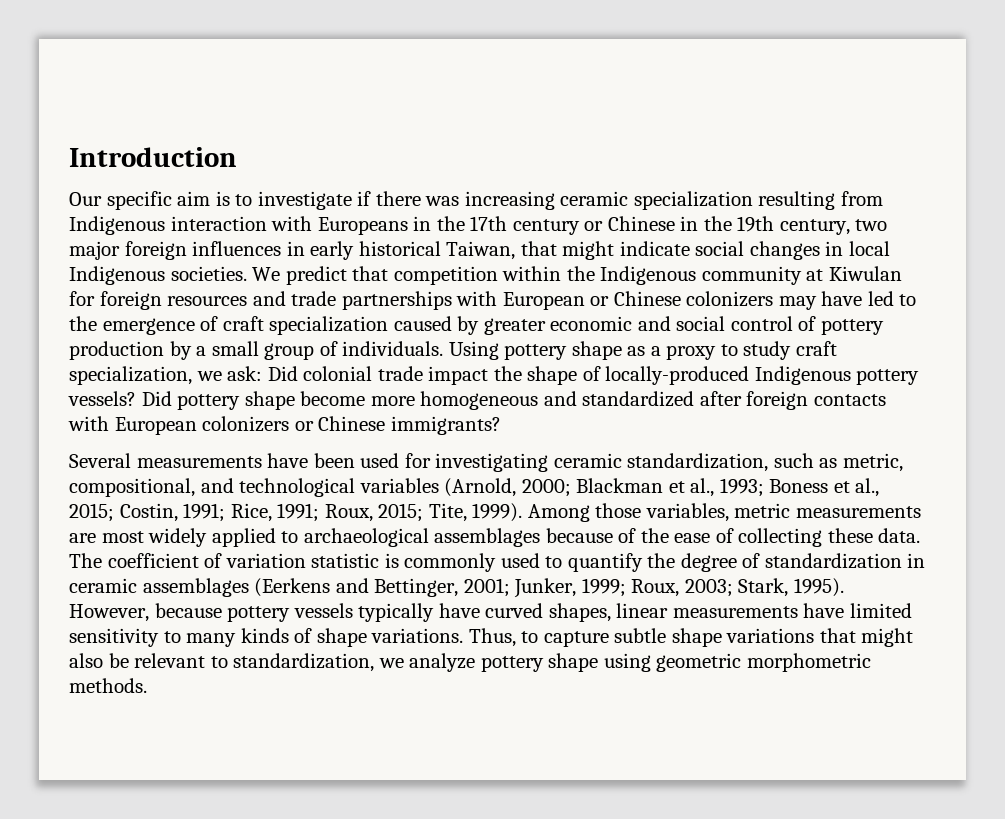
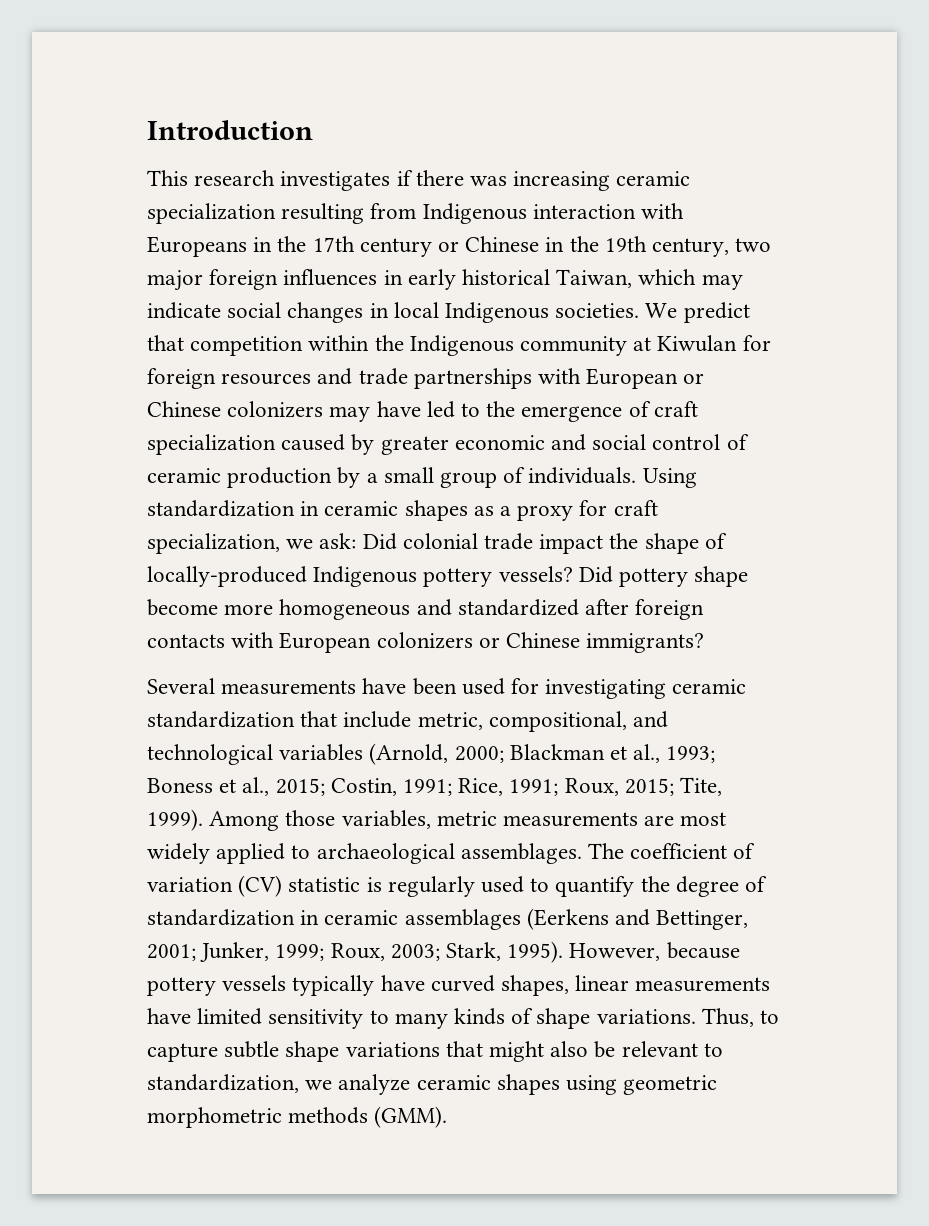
[69,191,352,210] Our specific aim is to investigate -> [147,170,391,191] This research investigates
[520,241,615,260] that might -> [638,269,743,290] which may
[820,319,884,335] pottery -> [147,468,221,483] ceramic
[504,341,622,360] pottery shape -> [147,500,468,521] standardization in ceramic shapes
[720,341,792,360] to study -> [579,500,608,516] for
[627,453,838,472] standardization, such as -> [147,711,412,728] standardization that include
[434,528,921,547] assemblages because of the ease of collecting these data. -> [460,843,582,864] assemblages.
(306, 560) none -> [238,875,283,897] (CV)
[404,553,497,572] commonly -> [387,876,475,897] regularly
[480,653,599,672] pottery shape -> [416,1074,560,1095] ceramic shapes
[69,678,147,693] methods. -> [288,1106,448,1128] methods (GMM).

